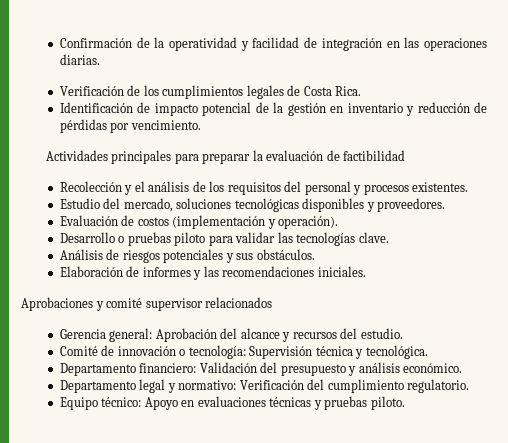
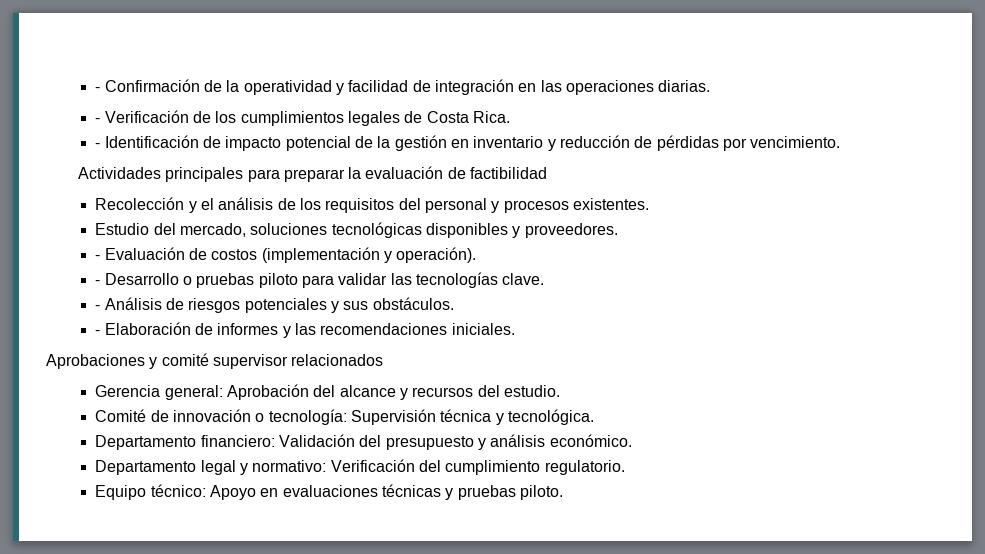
(59, 43) none -> [95,87,101,92] -
(100, 59) none -> [95,118,101,123] -
(362, 91) none -> [95,143,101,148] -
(446, 205) none -> [95,255,101,260] -
(339, 222) none -> [95,280,101,285] -
(389, 237) none -> [95,305,101,310] -
(315, 254) none -> [95,330,101,335] -

